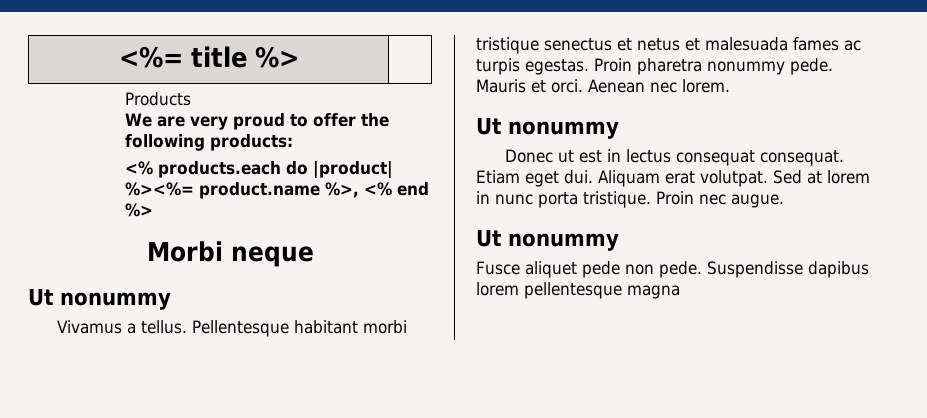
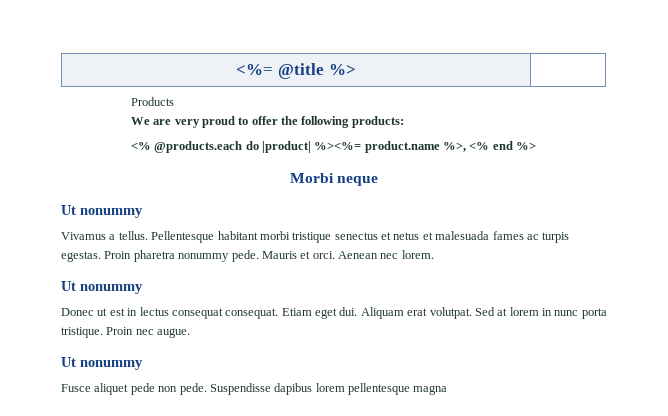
[190,46,247,68] title -> [278,63,324,79] @title
[157,161,281,178] products.each -> [154,141,243,153] @products.each

